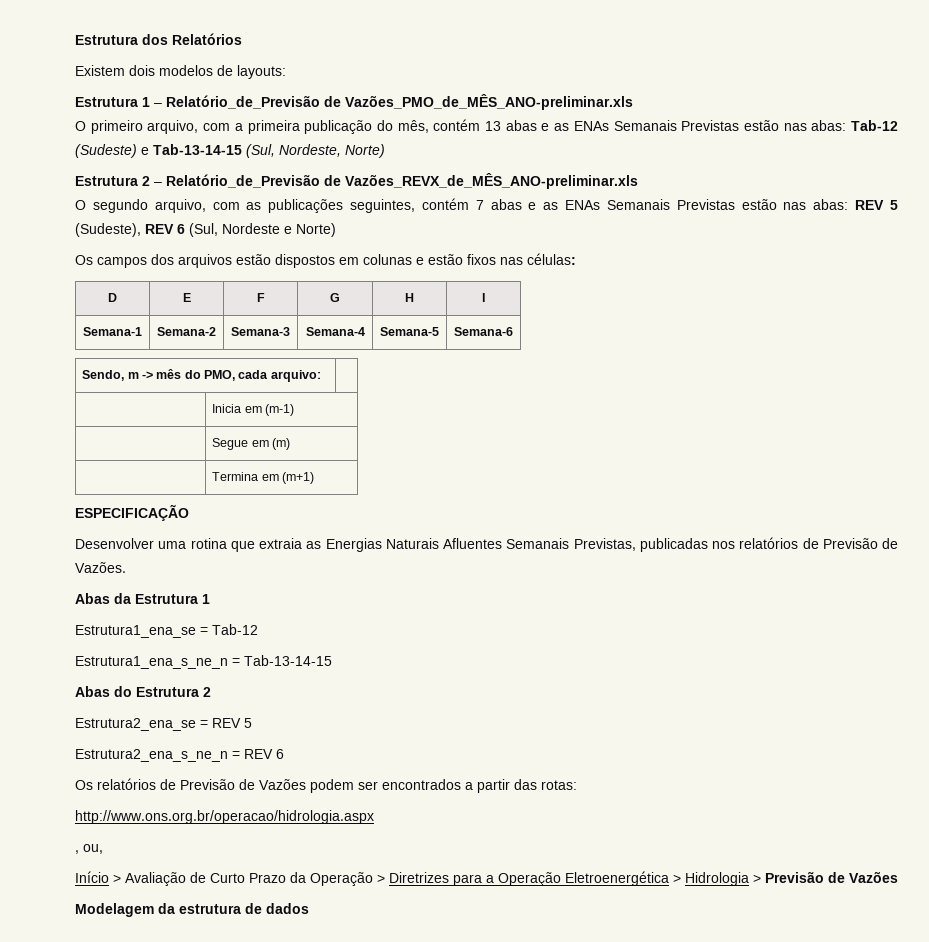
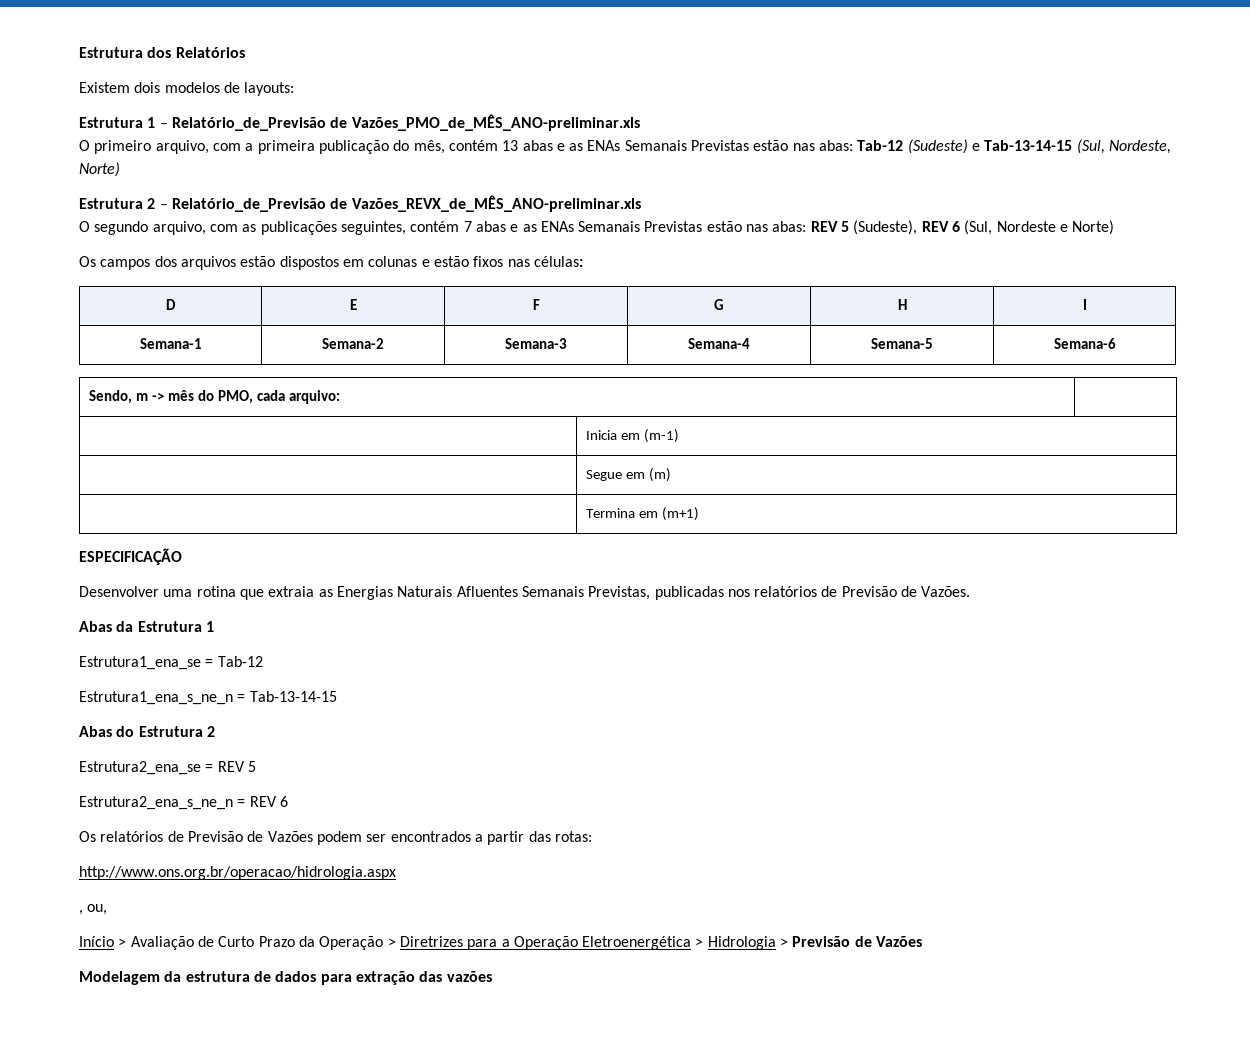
(309, 908) none -> [320,971,492,985] para extração das vazões

